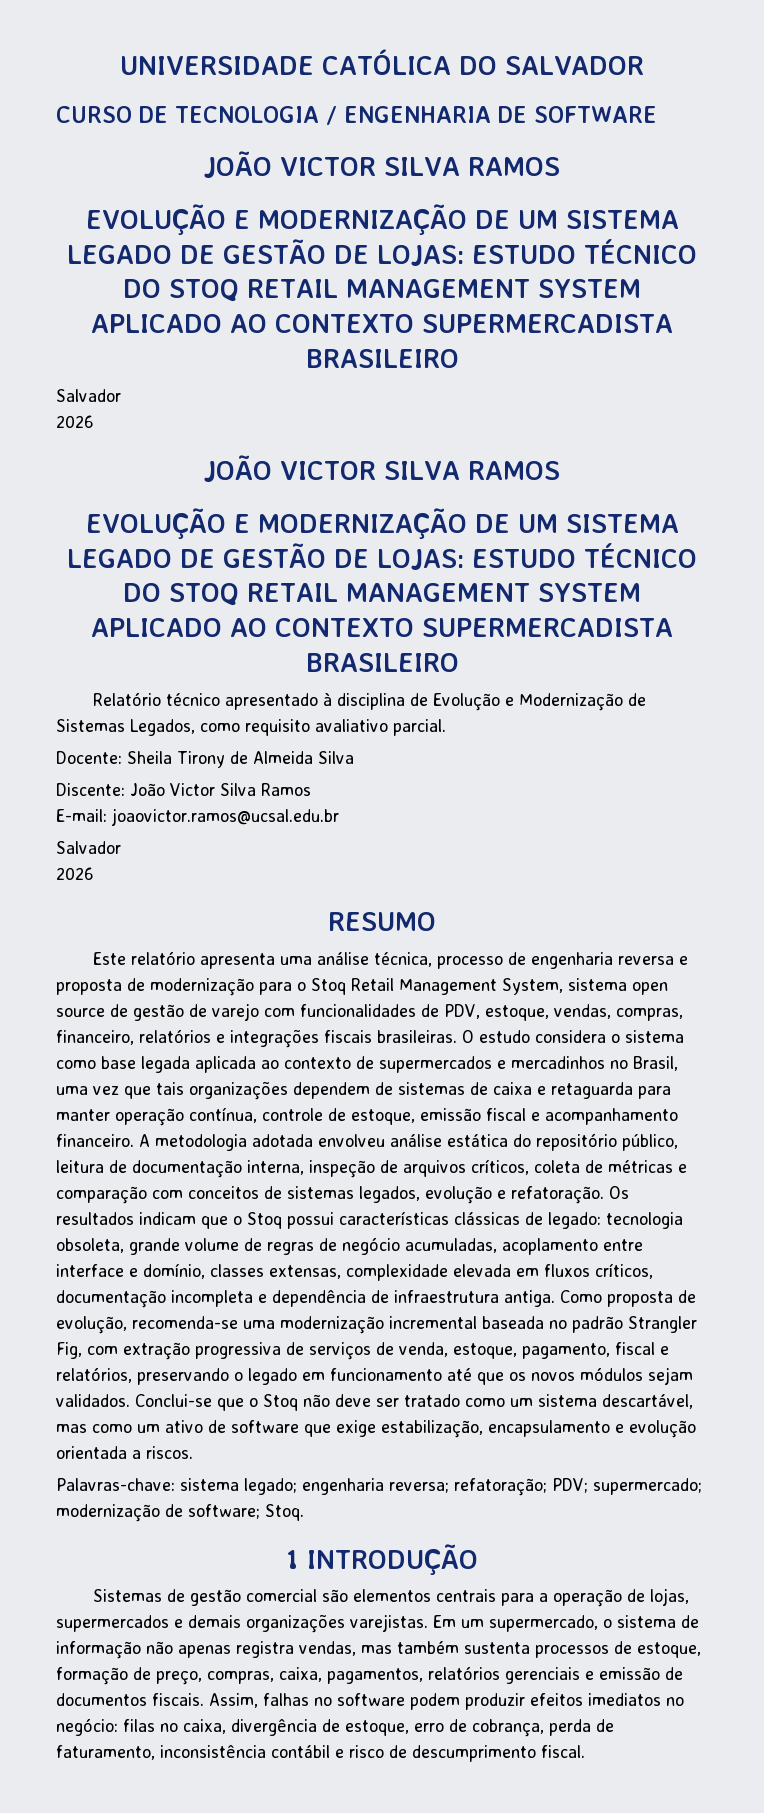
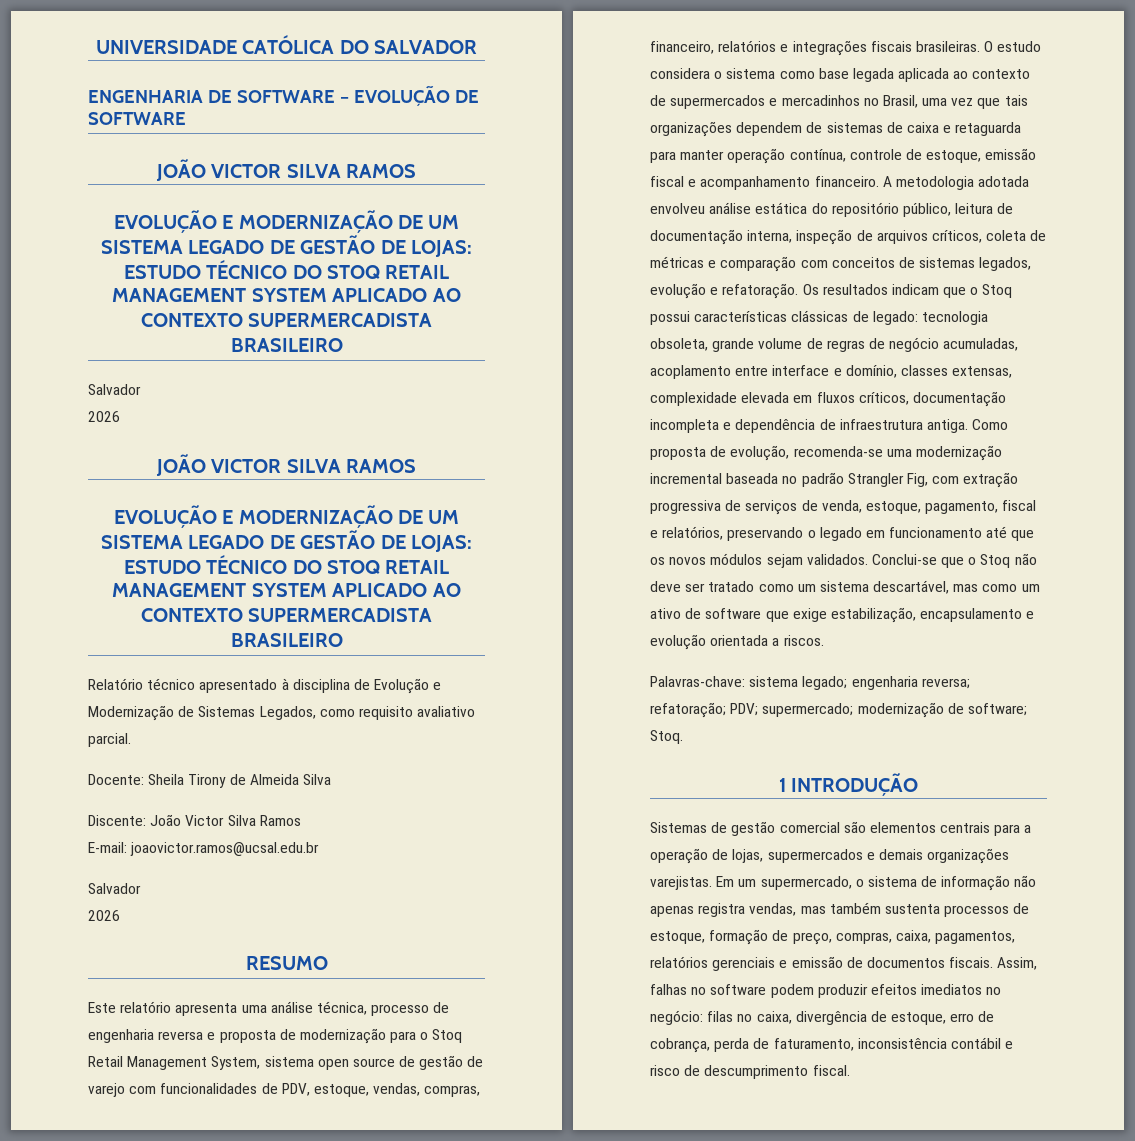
[56,106,491,125] CURSO DE TECNOLOGIA / ENGENHARIA -> [88,86,450,106] ENGENHARIA DE SOFTWARE – EVOLUÇÃO

